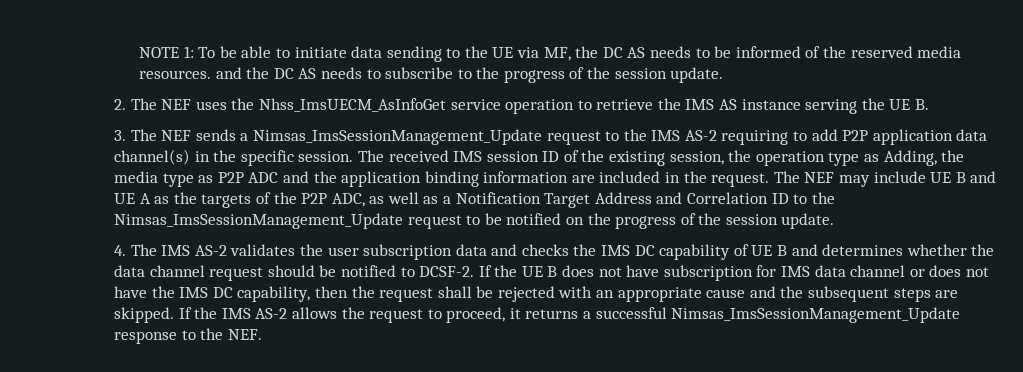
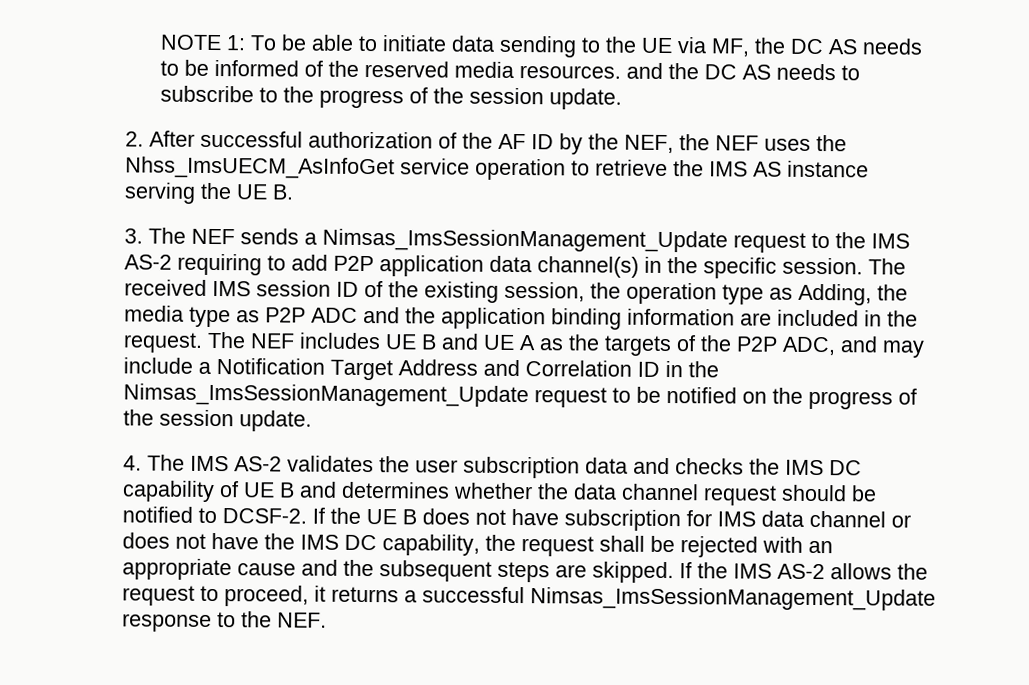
[130,98,157,110] The -> [148,130,710,155] After successful authorization of the AF ID by the NEF, the
[839,171,926,187] may include -> [298,332,381,350] includes
[369,192,439,204] as well as -> [839,336,925,358] [122,357,193,374] and may include
[793,194,808,204] to -> [664,360,683,378] in
[314,286,348,298] then -> (480, 545) none

